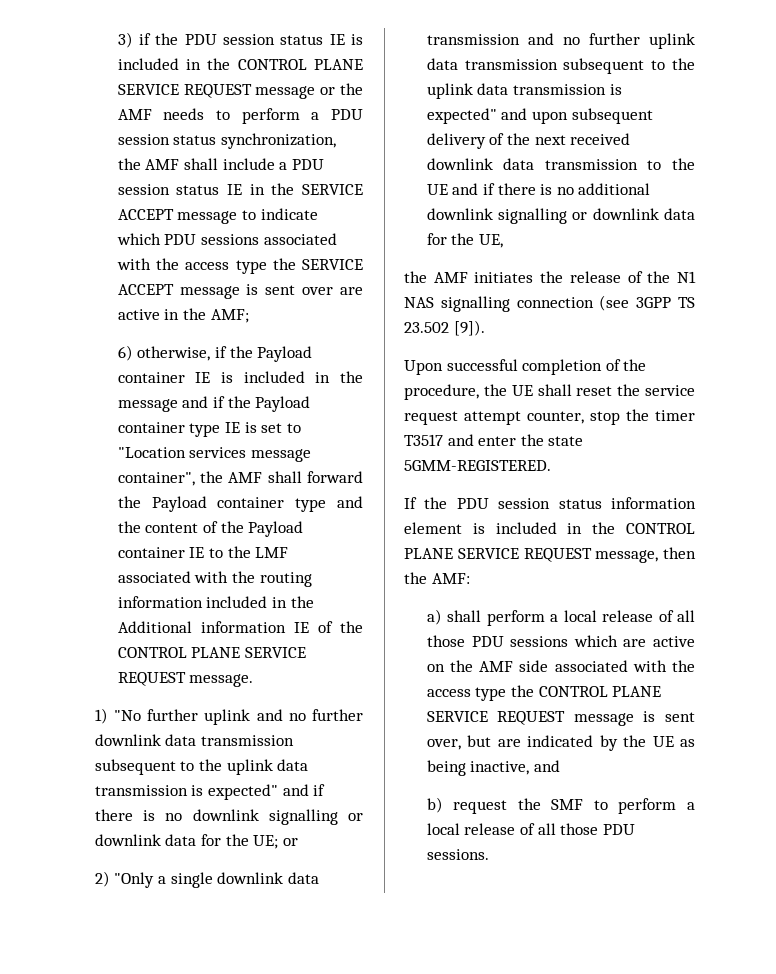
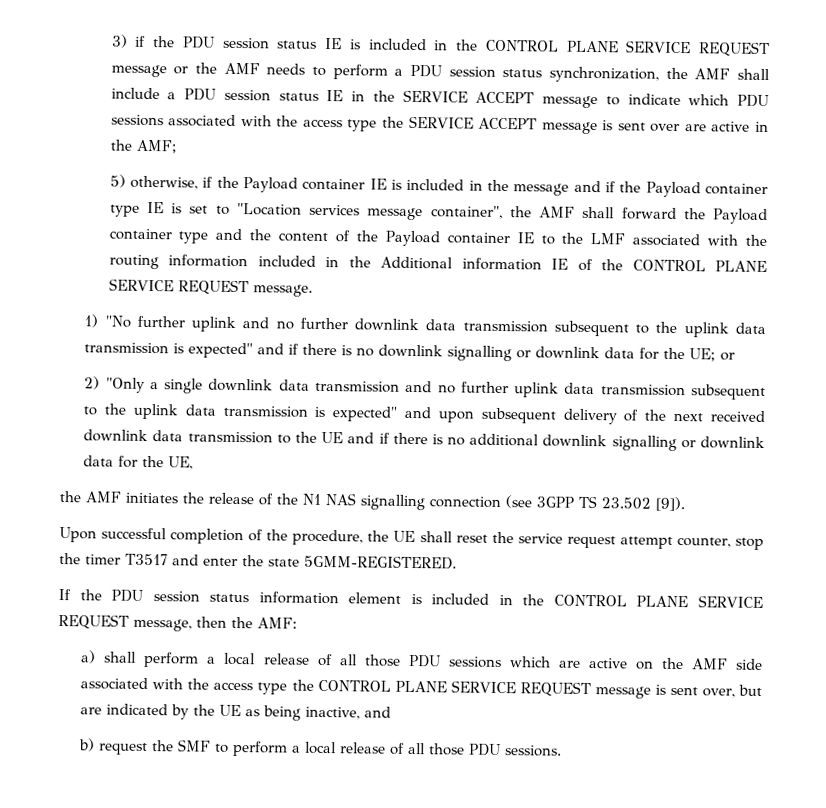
[117,345,133,361] 6) -> [109,174,126,188] 5)

